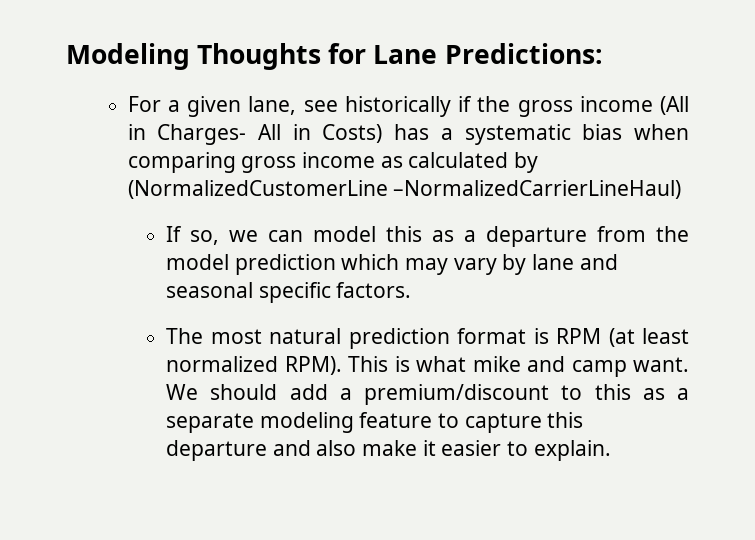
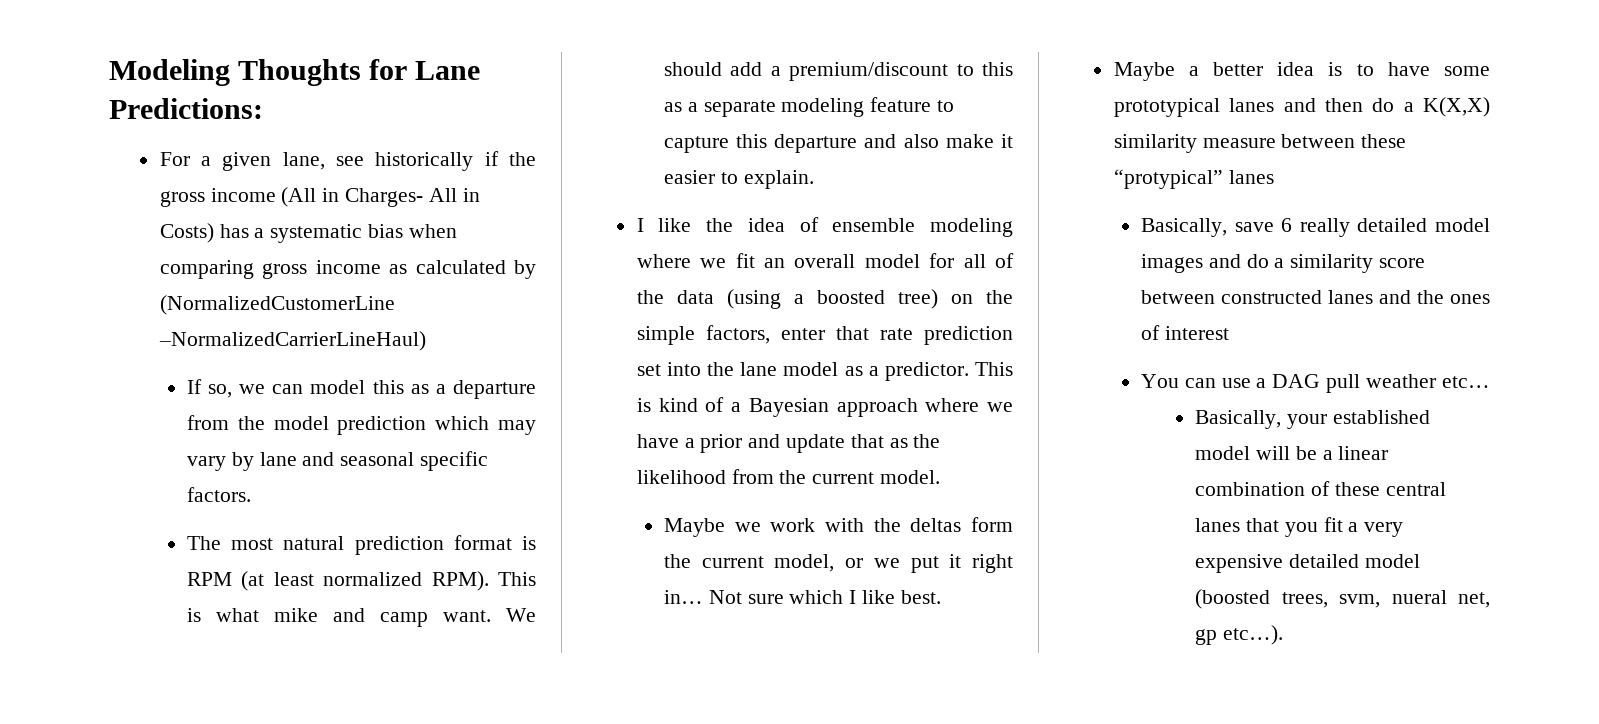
(611, 450) none -> [636,217,1013,237] [636,253,1014,268] [636,289,1013,309] [636,325,1013,345] [636,362,1013,381] [636,397,1013,417] [636,434,941,453] [636,469,940,484] [663,517,1013,537] [663,554,1013,573] [663,590,941,604] [1113,62,1490,81] [1113,97,1490,117] [1113,134,1407,153] [1113,169,1274,189] [1140,218,1490,237] [1140,254,1425,273] [1140,290,1490,304] [1140,325,1229,340] [1140,374,1490,393] [1195,410,1430,429] [1195,446,1389,460] [1195,481,1446,496] [1195,517,1404,537] [1195,554,1420,573] [1195,589,1490,609] [1195,625,1283,645] // I like the idea of ensemble modeling where we fit an overall model for all of the data (using a boosted tree) on the simple factors, enter that rate prediction set into the lane model as a predictor. This is kind of a Bayesian approach where we have a prior and update that as the likelihood from the current model. // Maybe we work with the deltas form the current model, or we put it right in… Not sure which I like best. // Maybe a better idea is to have some prototypical lanes and then do a K(X,X) similarity measure between these “protypical” lanes // Basically, save 6 really detailed model images and do a similarity score between constructed lanes and the ones of interest // You can use a DAG pull weather etc… // Basically, your established model will be a linear combination of these central lanes that you fit a very expensive detailed model (boosted trees, svm, nueral net, gp etc…).

